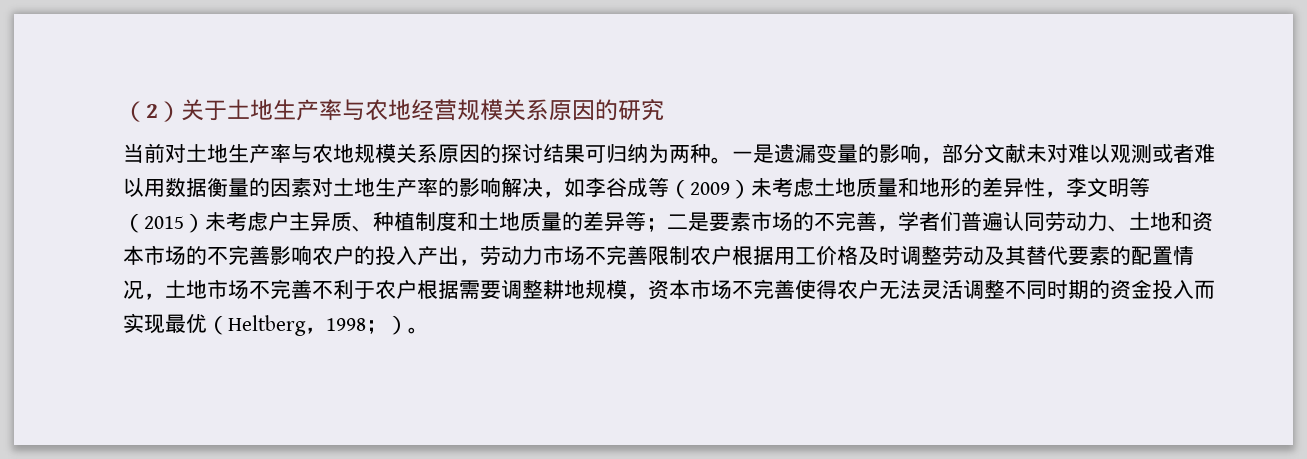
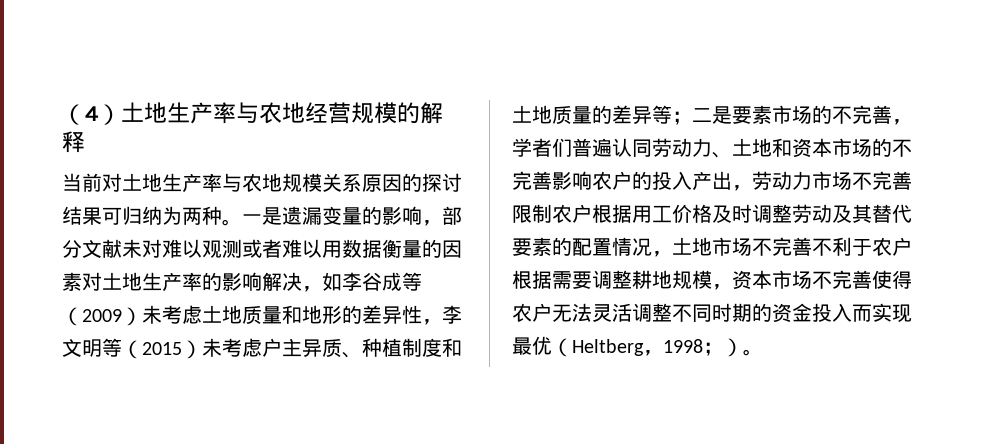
[123,99,227,122] （2）关于 -> [62,104,121,125] （4）
[503,99,664,121] 关系原因的研究 -> [397,102,443,124] [62,131,85,153] 的解释

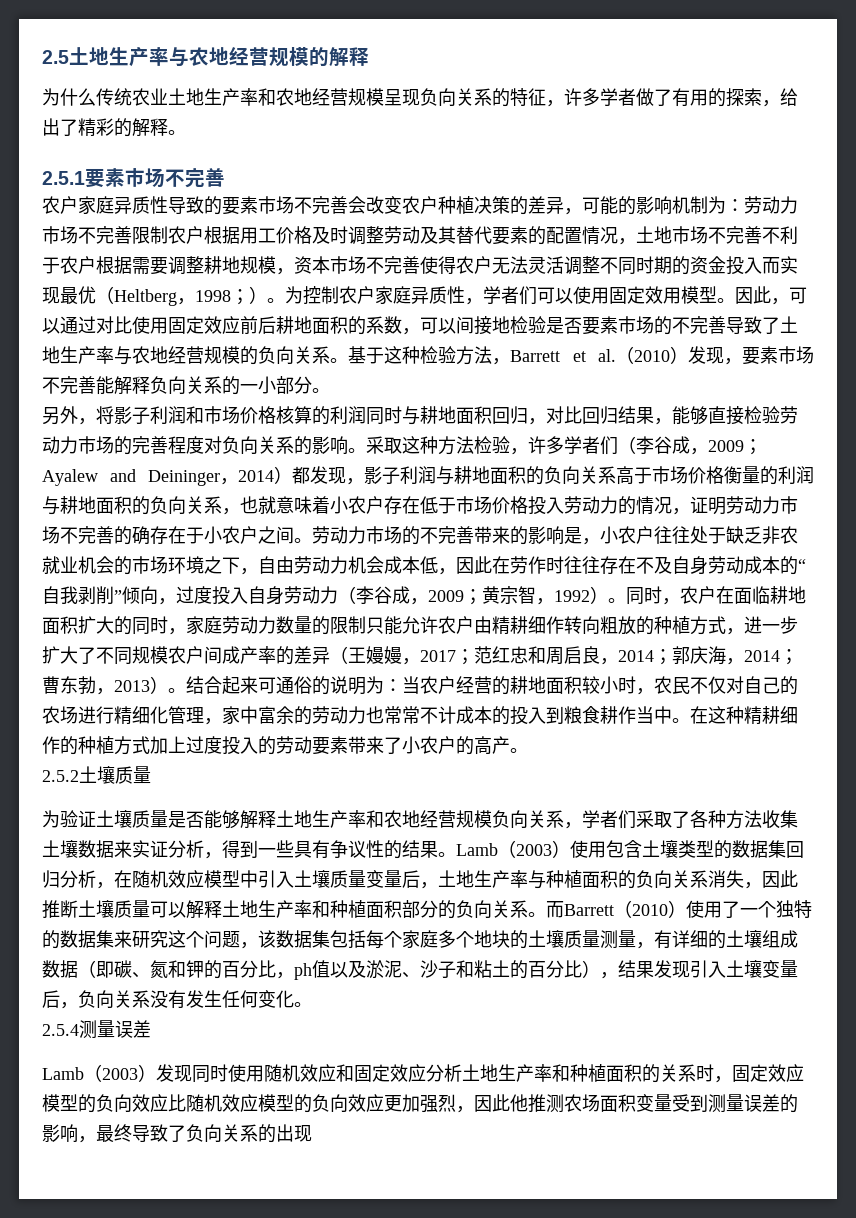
[62,104,121,125] （4） -> [42,50,69,64] 2.5
[62,173,462,192] [62,206,462,226] [62,239,462,258] [62,272,422,292] [62,305,462,326] [62,338,462,359] [512,105,912,125] [512,138,912,158] [512,171,752,191] 当前对土地生产率与农地规模关系原因的探讨结果可归纳为两种。一是遗漏变量的影响，部分文献未对难以观测或者难以用数据衡量的因素对土地生产率的影响解决，如李谷成等（2009）未考虑土地质量和地形的差异性，李文明等（2015）未考虑户主异质、种植制度和土地质量的差异等；二是要素市场的不完善，学者们普遍认同劳动力、土地和资本市场的不完善影响农户的投入产出， -> [42,88,798,107] [42,118,186,137] [42,168,225,188] [42,195,744,215] 为什么传统农业土地生产率和农地经营规模呈现负向关系的特征，许多学者做了有用的探索，给出了精彩的解释。 // 2.5.1要素市场不完善 // 农户家庭异质性导致的要素市场不完善会改变农户种植决策的差异，可能的影响机制为：
(763, 352) none -> [285,286,807,305] [42,316,798,335] [42,346,814,365] [42,376,330,395] [42,406,798,425] [42,436,762,455] [42,466,814,486] [42,496,798,515] [42,526,798,545] [42,556,806,575] [42,586,806,605] [42,615,798,635] [42,646,798,665] [42,676,798,695] [42,706,798,725] [42,735,528,755] [42,766,151,784] [42,810,798,829] [42,840,804,859] [42,869,798,889] [42,899,812,919] [42,930,798,949] [42,960,798,980] [42,990,312,1009] [42,1020,151,1039] [42,1063,804,1083] [42,1094,798,1113] [42,1124,312,1143] 为控制农户家庭异质性，学者们可以使用固定效用模型。因此，可以通过对比使用固定效应前后耕地面积的系数，可以间接地检验是否要素市场的不完善导致了土地生产率与农地经营规模的负向关系。基于这种检验方法，Barrett et al.（2010）发现，要素市场不完善能解释负向关系的一小部分。 // 另外，将影子利润和市场价格核算的利润同时与耕地面积回归，对比回归结果，能够直接检验劳动力市场的完善程度对负向关系的影响。采取这种方法检验，许多学者们（李谷成，2009；Ayalew and Deininger，2014）都发现，影子利润与耕地面积的负向关系高于市场价格衡量的利润与耕地面积的负向关系，也就意味着小农户存在低于市场价格投入劳动力的情况，证明劳动力市场不完善的确存在于小农户之间。劳动力市场的不完善带来的影响是，小农户往往处于缺乏非农就业机会的市场环境之下，自由劳动力机会成本低，因此在劳作时往往存在不及自身劳动成本的“自我剥削”倾向，过度投入自身劳动力（李谷成，2009；黄宗智，1992）。同时，农户在面临耕地面积扩大的同时，家庭劳动力数量的限制只能允许农户由精耕细作转向粗放的种植方式，进一步扩大了不同规模农户间成产率的差异（王嫚嫚，2017；范红忠和周启良，2014；郭庆海，2014；曹东勃，2013）。结合起来可通俗的说明为：当农户经营的耕地面积较小时，农民不仅对自己的农场进行精细化管理，家中富余的劳动力也常常不计成本的投入到粮食耕作当中。在这种精耕细作的种植方式加上过度投入的劳动要素带来了小农户的高产。 // 2.5.2土壤质量 // 为验证土壤质量是否能够解释土地生产率和农地经营规模负向关系，学者们采取了各种方法收集土壤数据来实证分析，得到一些具有争议性的结果。Lamb（2003）使用包含土壤类型的数据集回归分析，在随机效应模型中引入土壤质量变量后，土地生产率与种植面积的负向关系消失，因此推断土壤质量可以解释土地生产率和种植面积部分的负向关系。而Barrett（2010）使用了一个独特的数据集来研究这个问题，该数据集包括每个家庭多个地块的土壤质量测量，有详细的土壤组成数据（即碳、氮和钾的百分比，ph值以及淤泥、沙子和粘土的百分比），结果发现引入土壤变量后，负向关系没有发生任何变化。 // 2.5.4测量误差 // Lamb（2003）发现同时使用随机效应和固定效应分析土地生产率和种植面积的关系时，固定效应模型的负向效应比随机效应模型的负向效应更加强烈，因此他推测农场面积变量受到测量误差的影响，最终导致了负向关系的出现

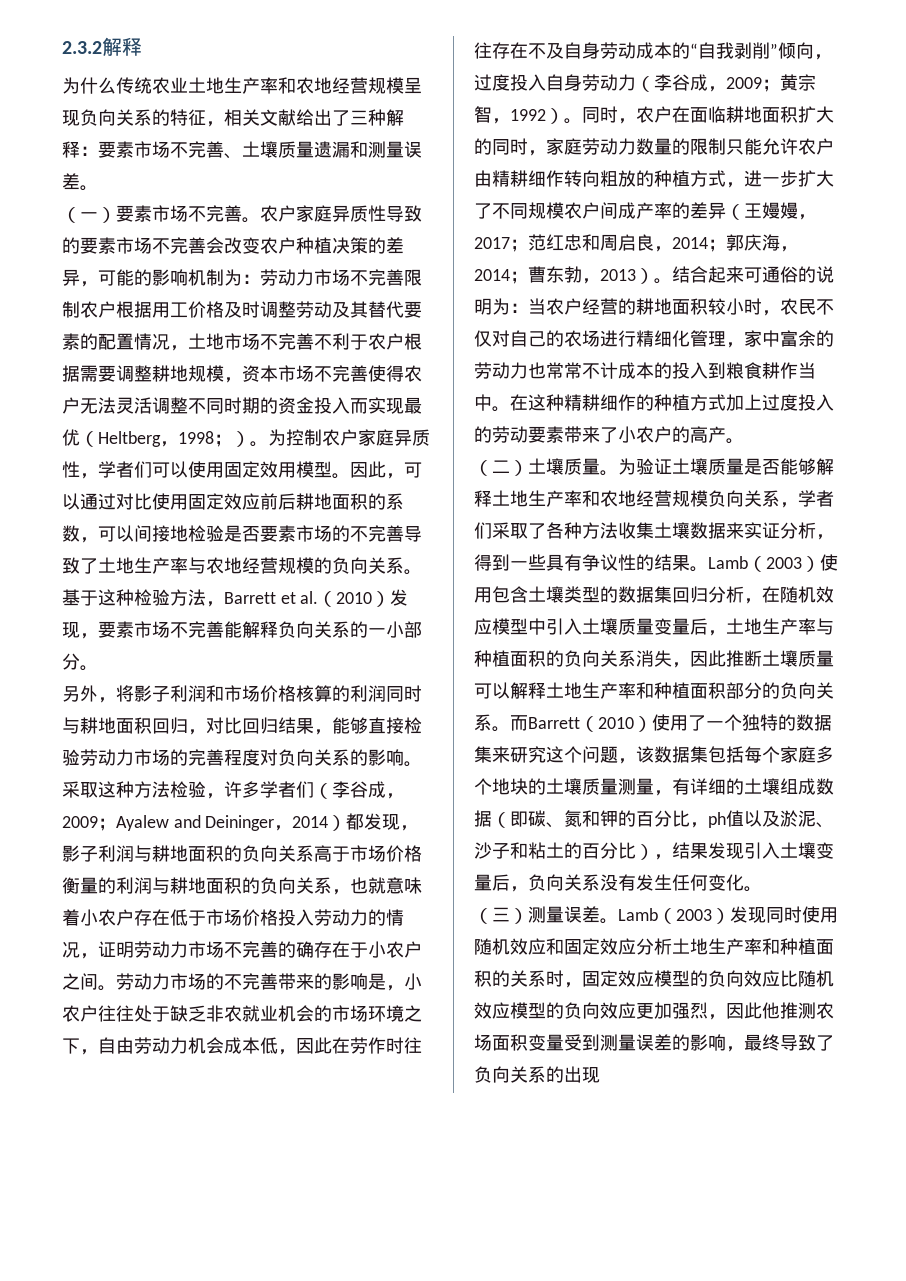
[42,46,329,67] 2.5土地生产率与农地经营规模的 -> [62,41,102,54] 2.3.2
[564,88,798,107] [42,118,186,137] [42,168,225,188] 许多学者做了有用的探索，给出了精彩的解释。 // 2.5.1要素市场不完善 // -> [224,109,404,126] [62,141,422,159] [62,173,98,191] [62,205,260,223] 相关文献给出了三种解释：要素市场不完善、土壤质量遗漏和测量误差。 // （一）要素市场不完善。
[42,766,151,784] 2.5.2土壤质量 // -> [474,458,618,476] （二）土壤质量。
[42,1020,151,1039] 2.5.4测量误差 // -> [474,906,618,924] （三）测量误差。

